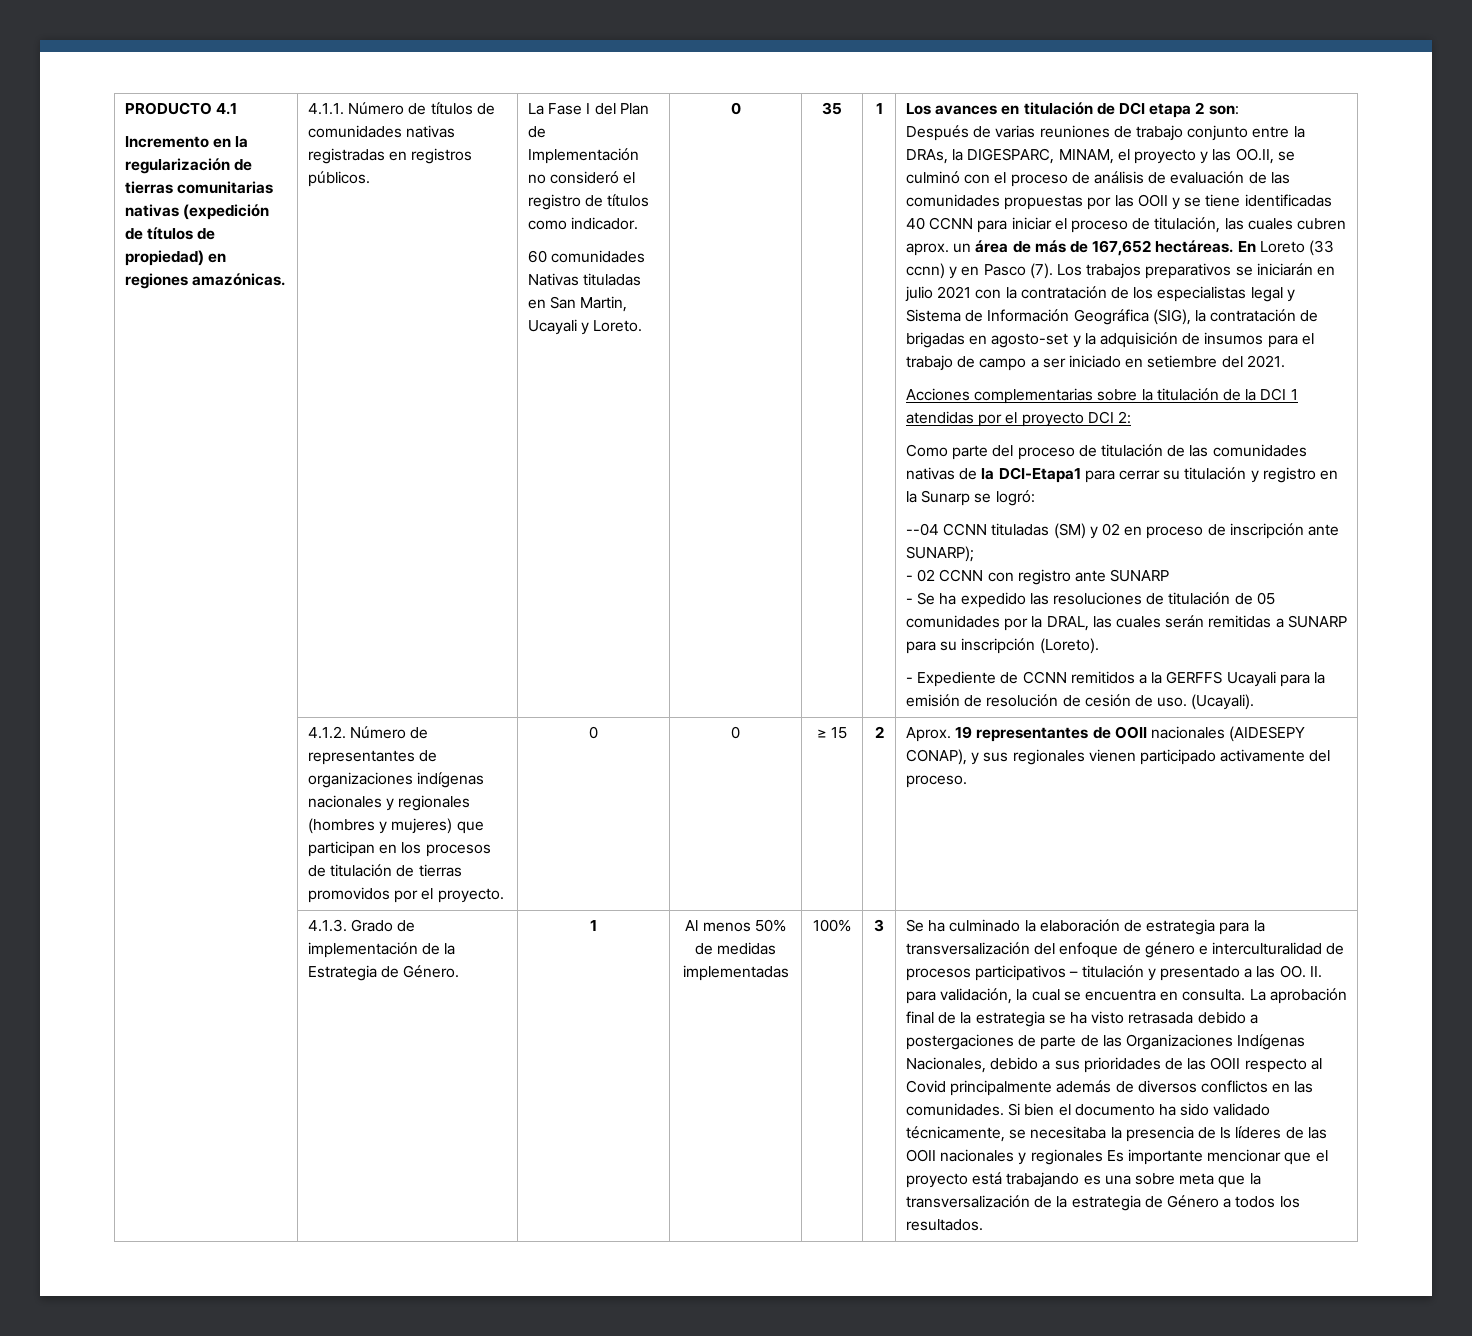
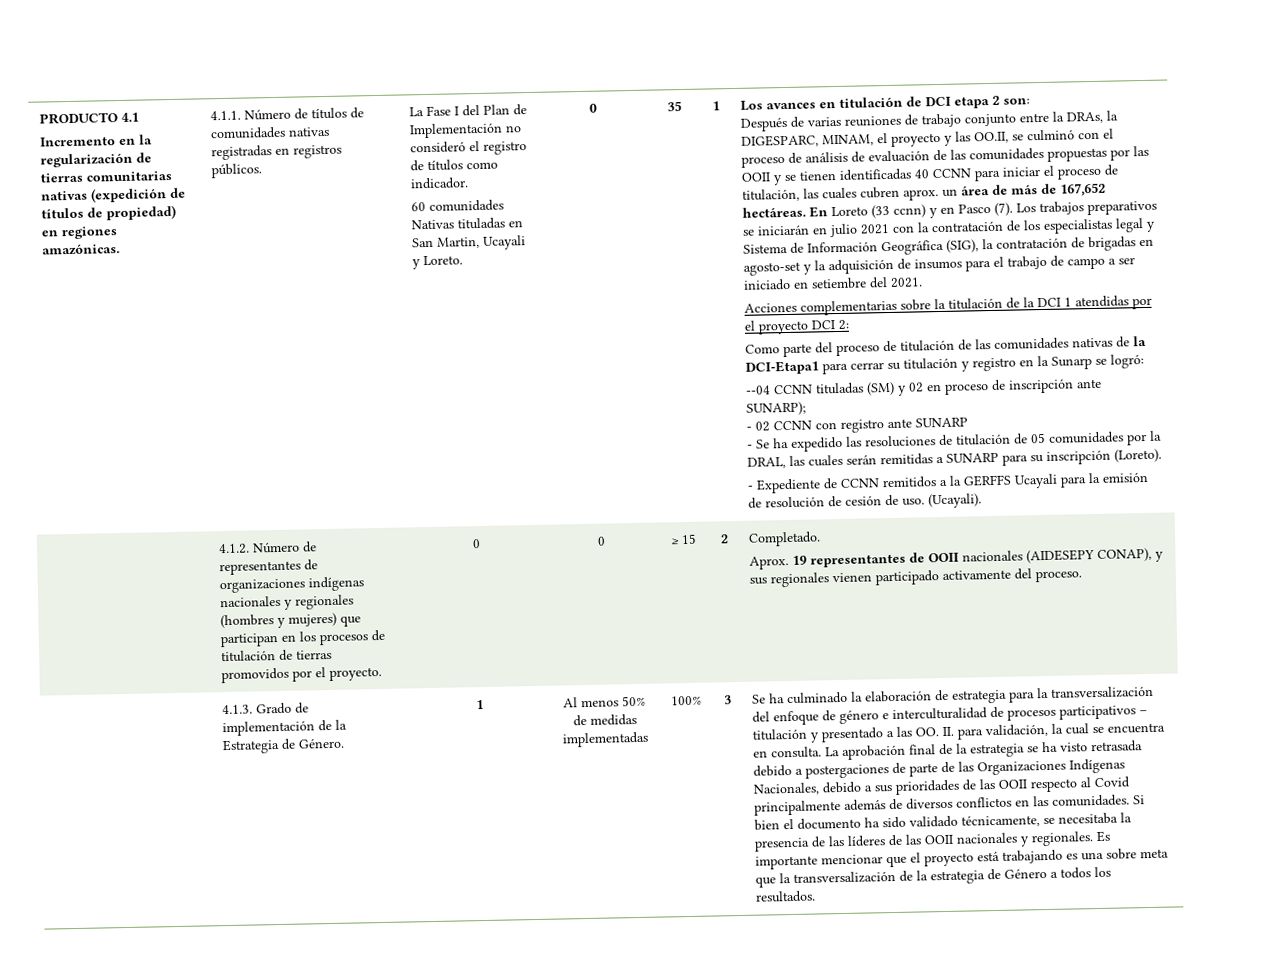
[1205,194,1241,207] tiene -> [798,171,837,181] tienen
(884, 732) none -> [747,531,821,547] Completado. //
[1220,1127,1232,1139] ls -> [827,835,845,847] las
[1030,1149,1103,1165] regionales -> [1030,831,1094,847] regionales.

